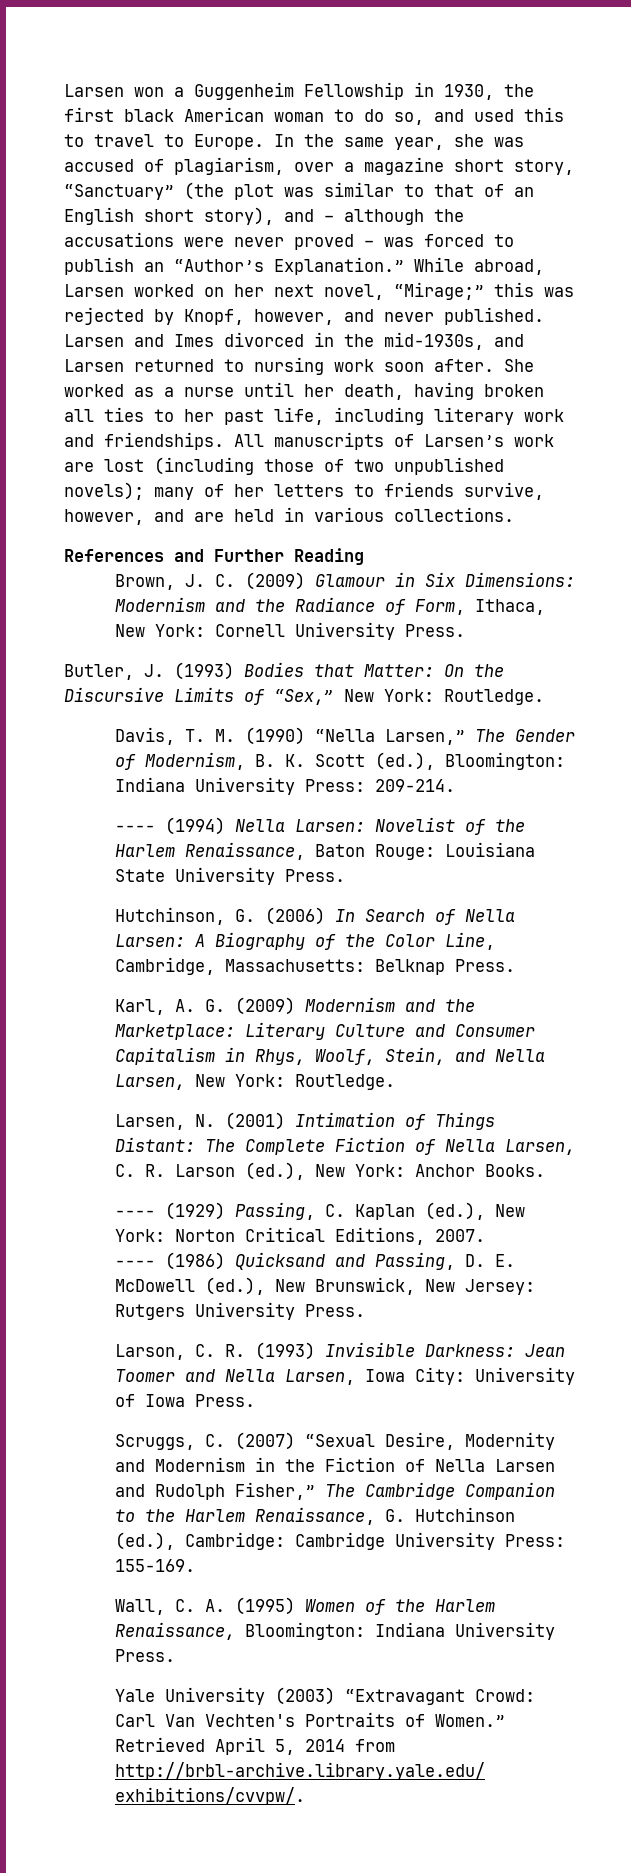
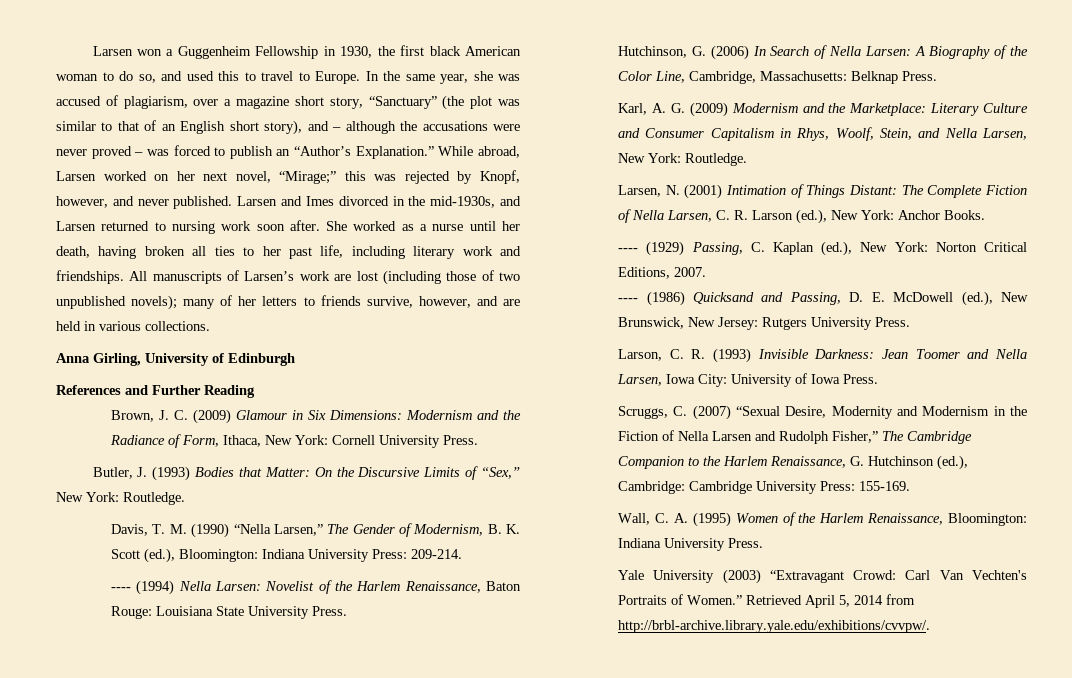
(514, 514) none -> [56,353,295,366] // Anna Girling, University of Edinburgh

